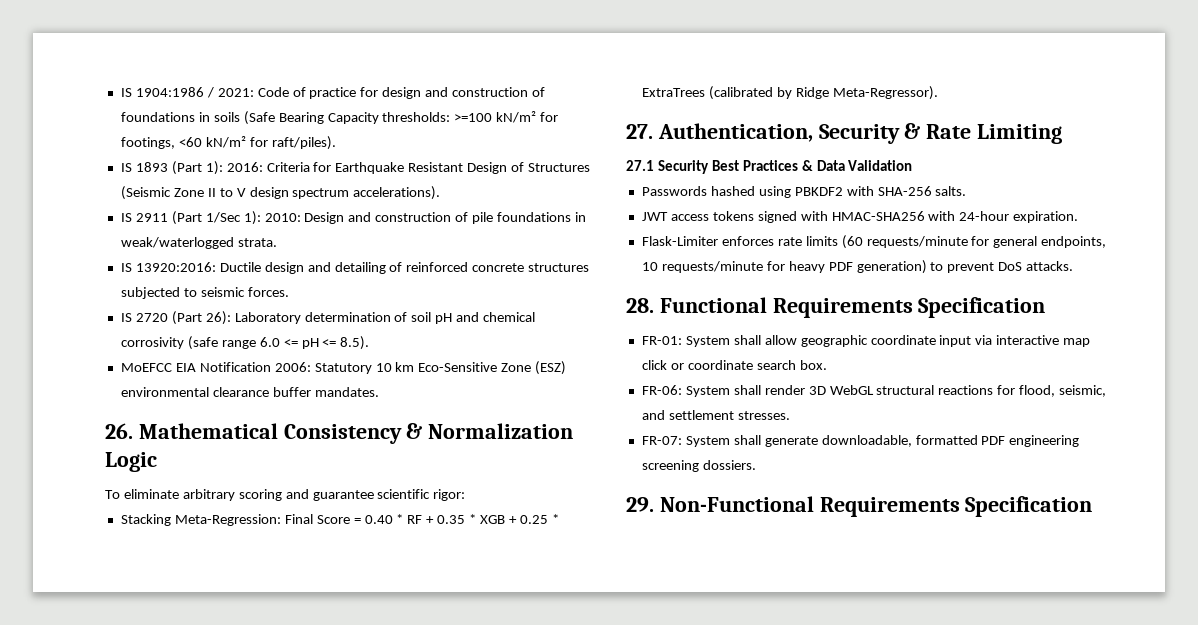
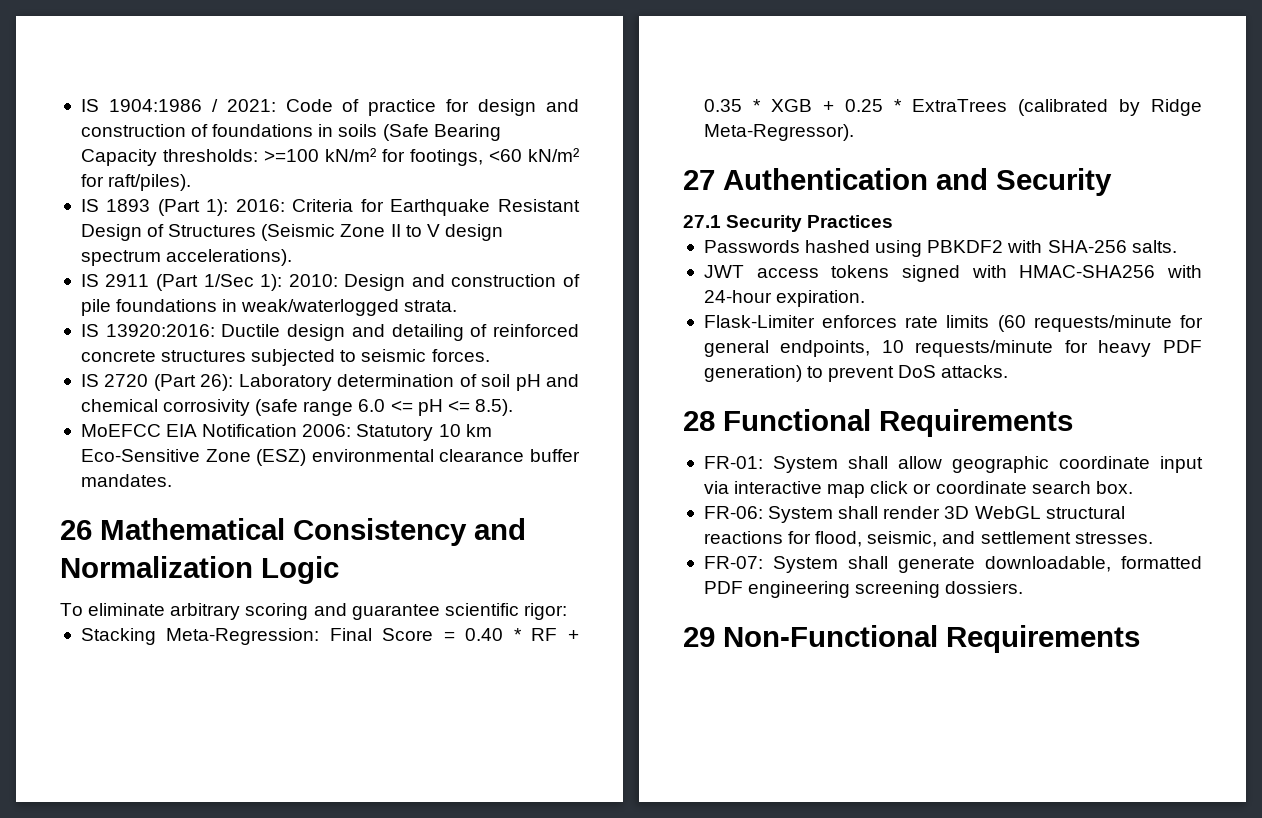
[105,423,133,439] 26. -> [60,520,92,540] 26
[406,423,423,439] & -> [474,518,526,540] and
[626,123,1063,144] 27. Authentication, Security & Rate Limiting -> [683,168,1112,196] 27 Authentication and Security
[711,160,739,171] Best -> (803, 223) none
[801,160,913,171] & Data Validation -> (894, 221) none
[626,298,654,313] 28. -> [683,411,715,431] 28
[918,297,1046,318] Specification -> (1073, 423) none
[626,497,654,512] 29. -> [683,627,715,647] 29
[965,496,1093,517] Specification -> (1140, 639) none

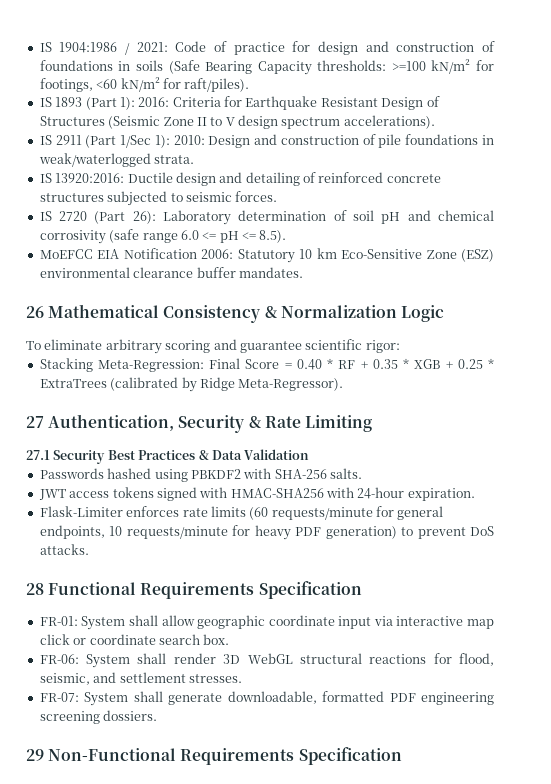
[474,518,526,540] and -> [264,306,277,318] &
[723,168,1112,196] Authentication and Security -> [48,414,372,433] Authentication, Security & Rate Limiting
(803, 223) none -> [107,450,135,460] Best
(894, 221) none -> [198,449,310,460] & Data Validation
(1073, 423) none -> [258,581,362,599] Specification
(1140, 639) none -> [298,747,402,765] Specification

